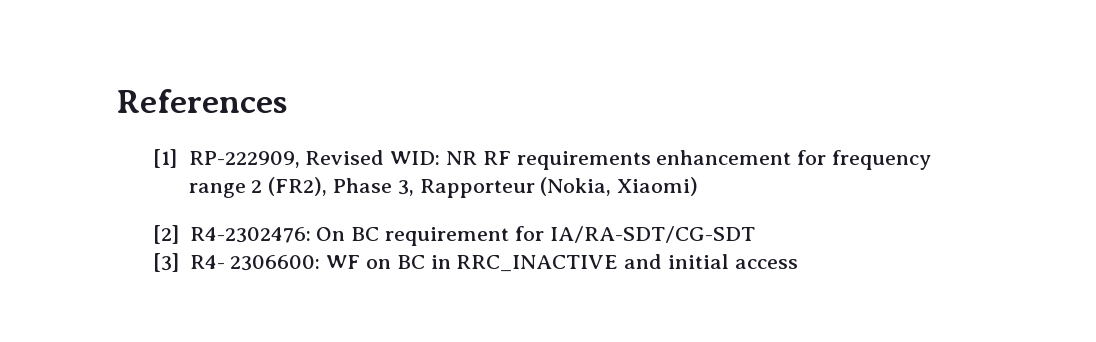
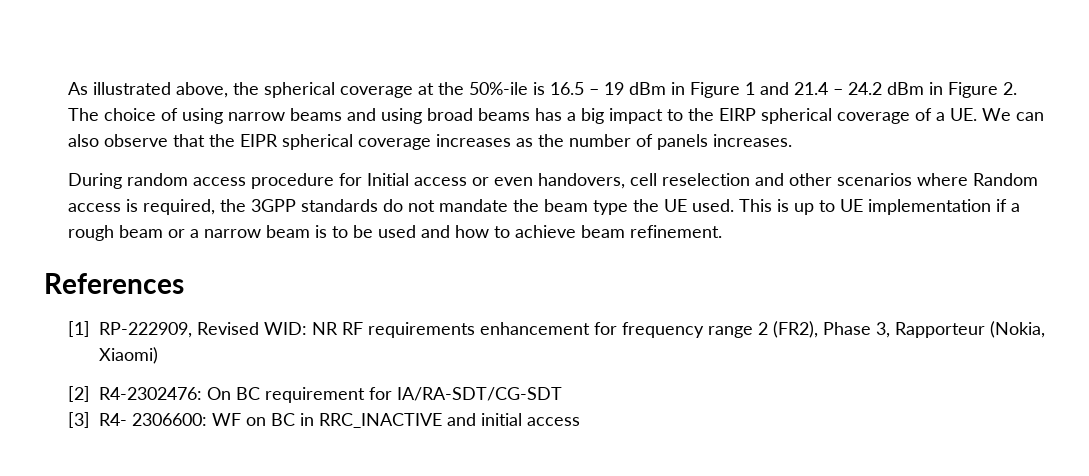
(117, 101) none -> [67,82,1017,98] [67,108,1044,124] [67,134,792,150] [67,173,1038,189] [67,199,1020,215] [67,225,722,241] As illustrated above, the spherical coverage at the 50%-ile is 16.5 – 19 dBm in Figure 1 and 21.4 – 24.2 dBm in Figure 2. The choice of using narrow beams and using broad beams has a big impact to the EIRP spherical coverage of a UE. We can also observe that the EIPR spherical coverage increases as the number of panels increases. // During random access procedure for Initial access or even handovers, cell reselection and other scenarios where Random access is required, the 3GPP standards do not mandate the beam type the UE used. This is up to UE implementation if a rough beam or a narrow beam is to be used and how to achieve beam refinement. //

